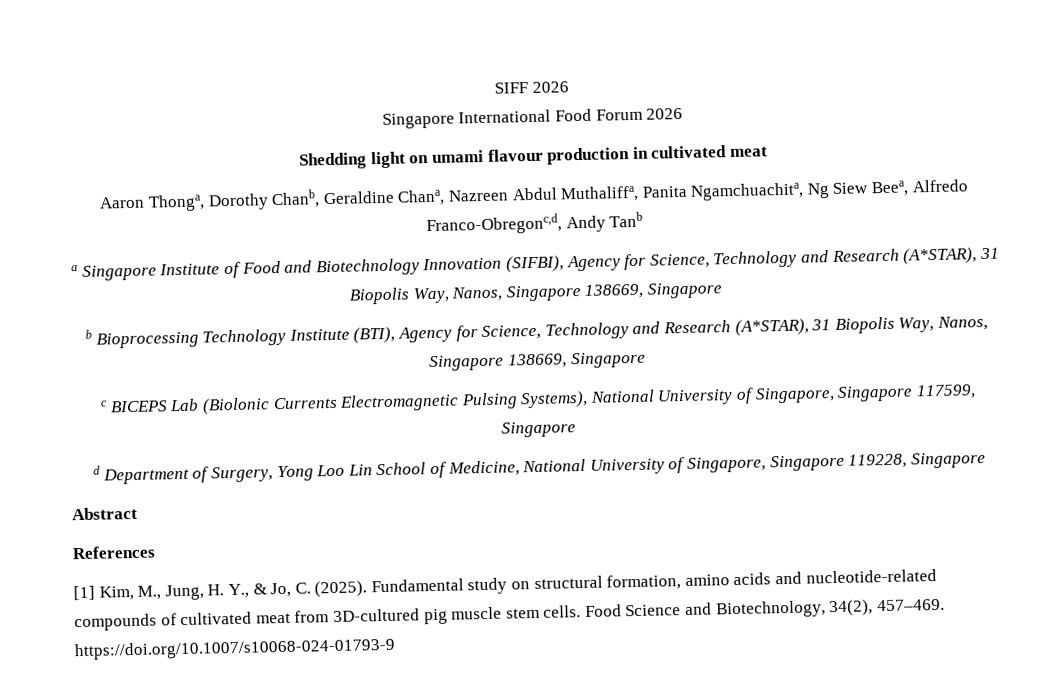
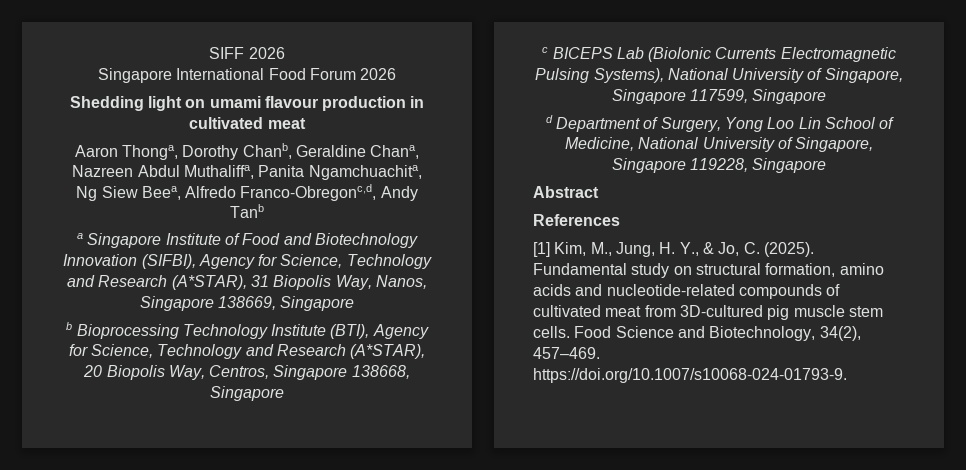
[811,315,988,334] [429,353,567,372] 31 Biopolis Way, Nanos, Singapore 138669, -> [83,365,410,380] 20 Biopolis Way, Centros, Singapore 138668,
[74,637,396,661] https://doi.org/10.1007/s10068-024-01793-9 -> [533,368,847,383] https://doi.org/10.1007/s10068-024-01793-9.

